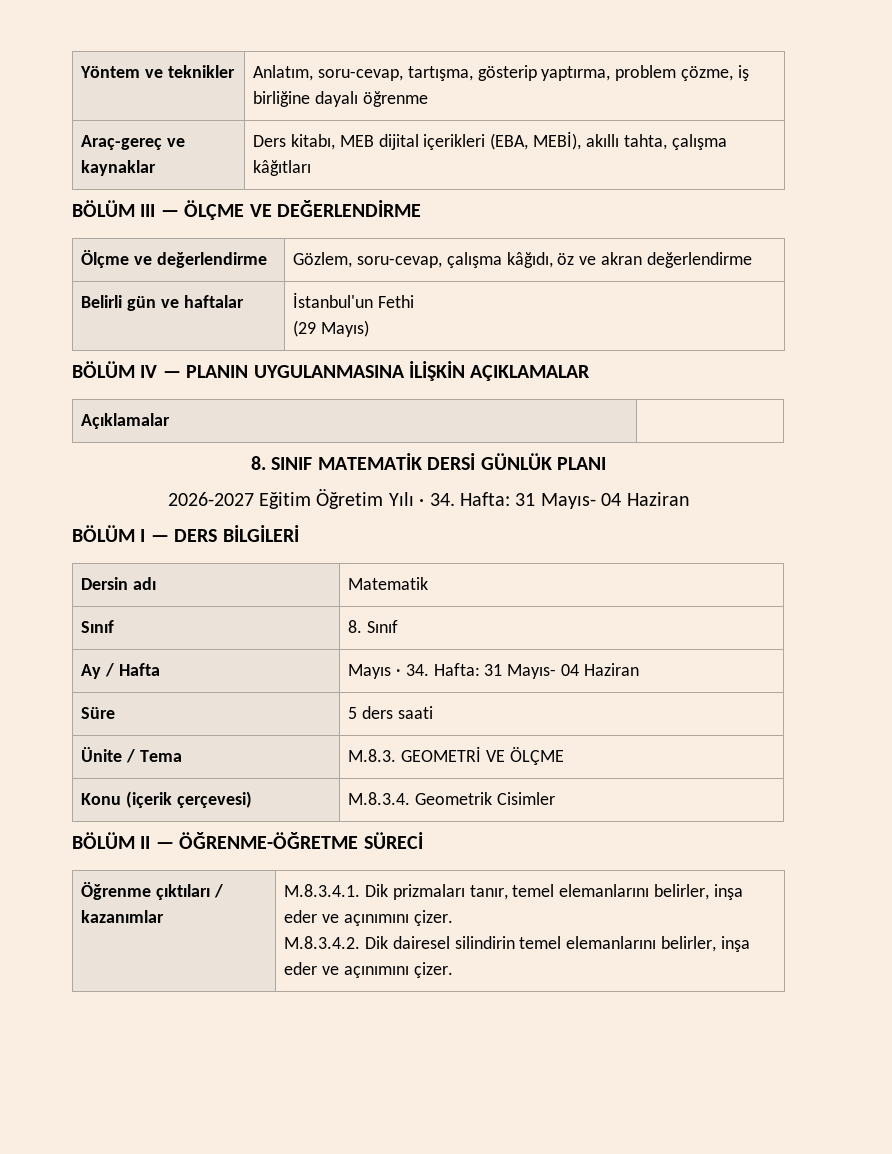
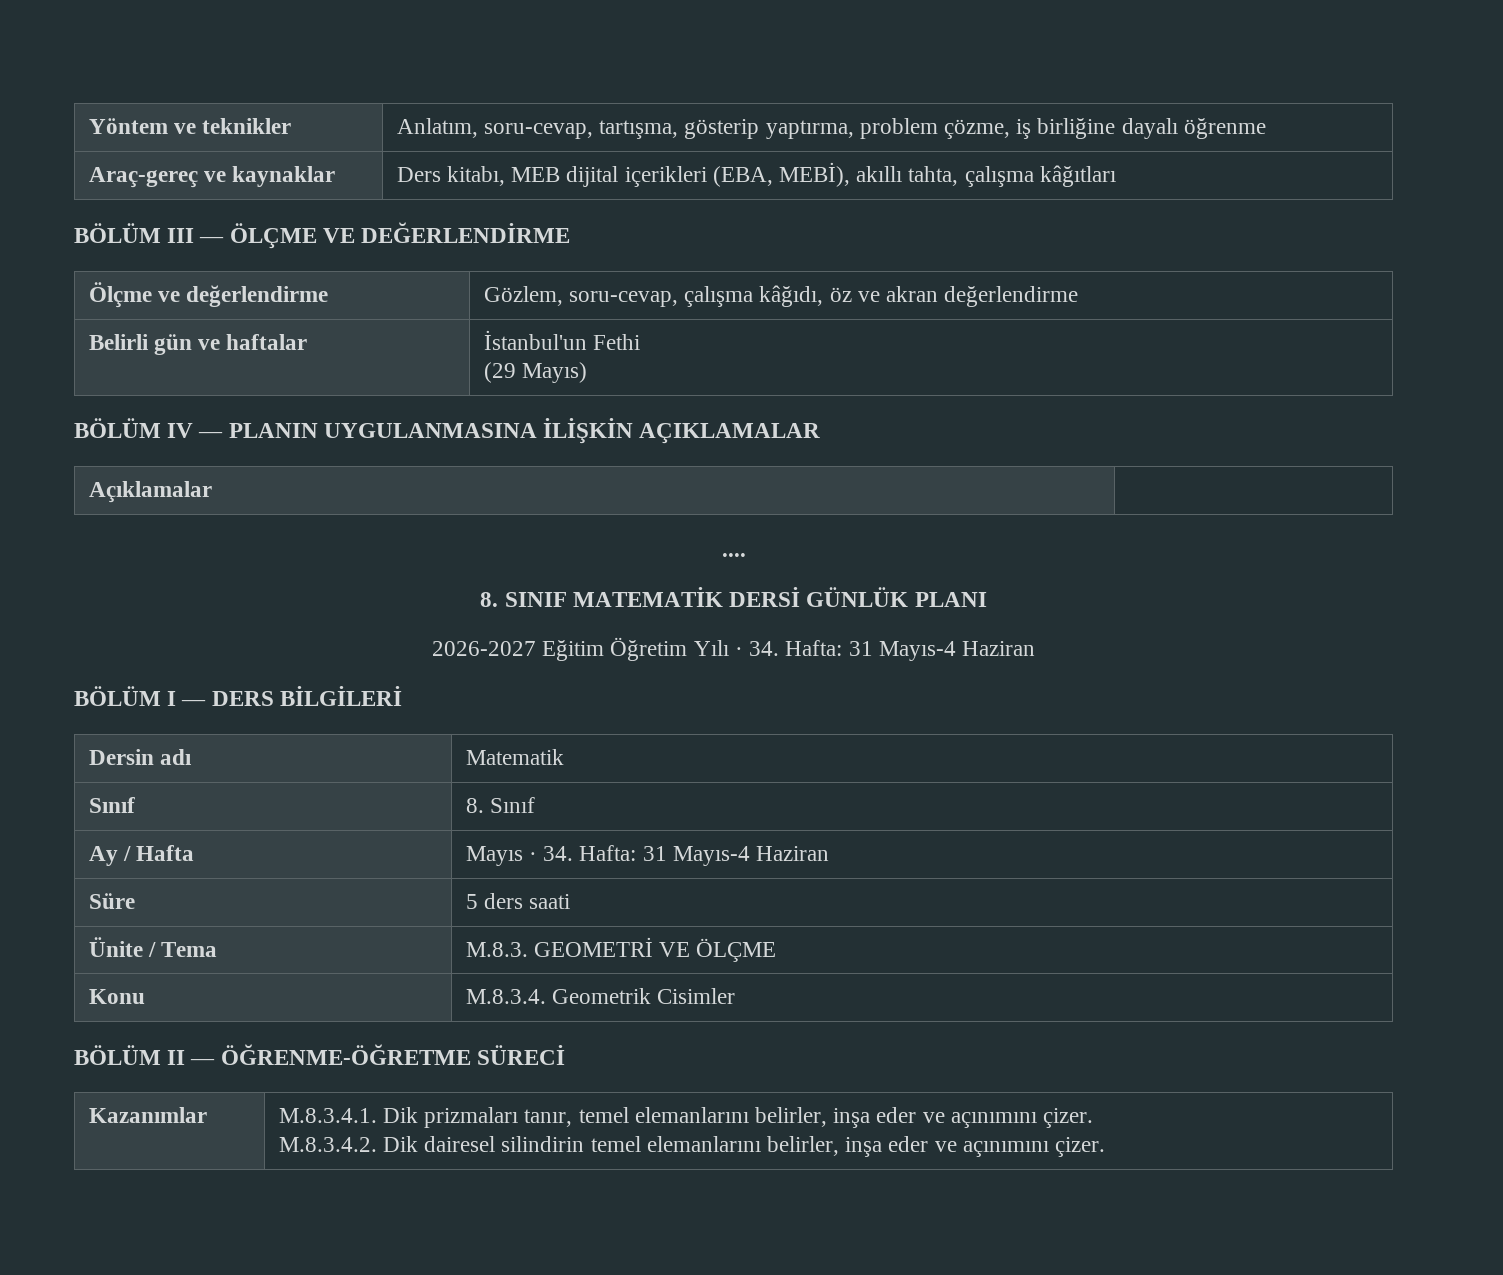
(170, 421) none -> [721,553,746,557] // ....
[540,493,622,509] Mayıs- 04 -> [878,641,956,661] Mayıs-4
[507,664,580,679] Mayıs- 04 -> [672,846,750,866] Mayıs-4
[125,791,252,808] (içerik çerçevesi) -> (145, 996) none
[80,882,223,900] [80,910,164,923] Öğrenme çıktıları / kazanımlar -> [88,1107,207,1123] Kazanımlar

